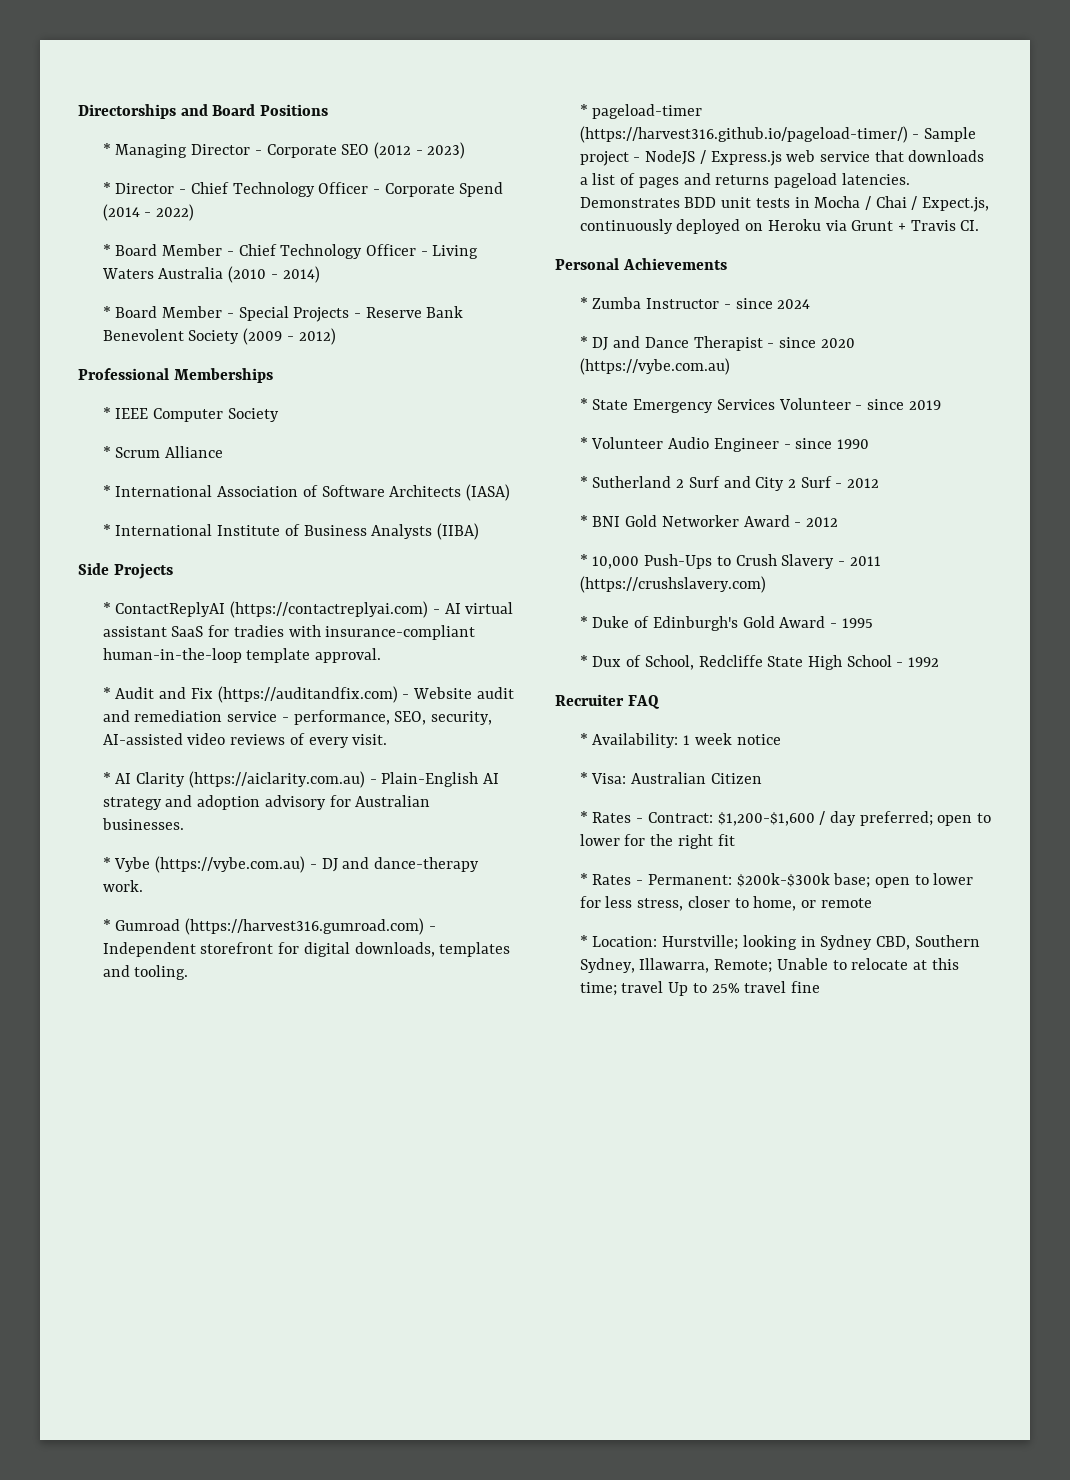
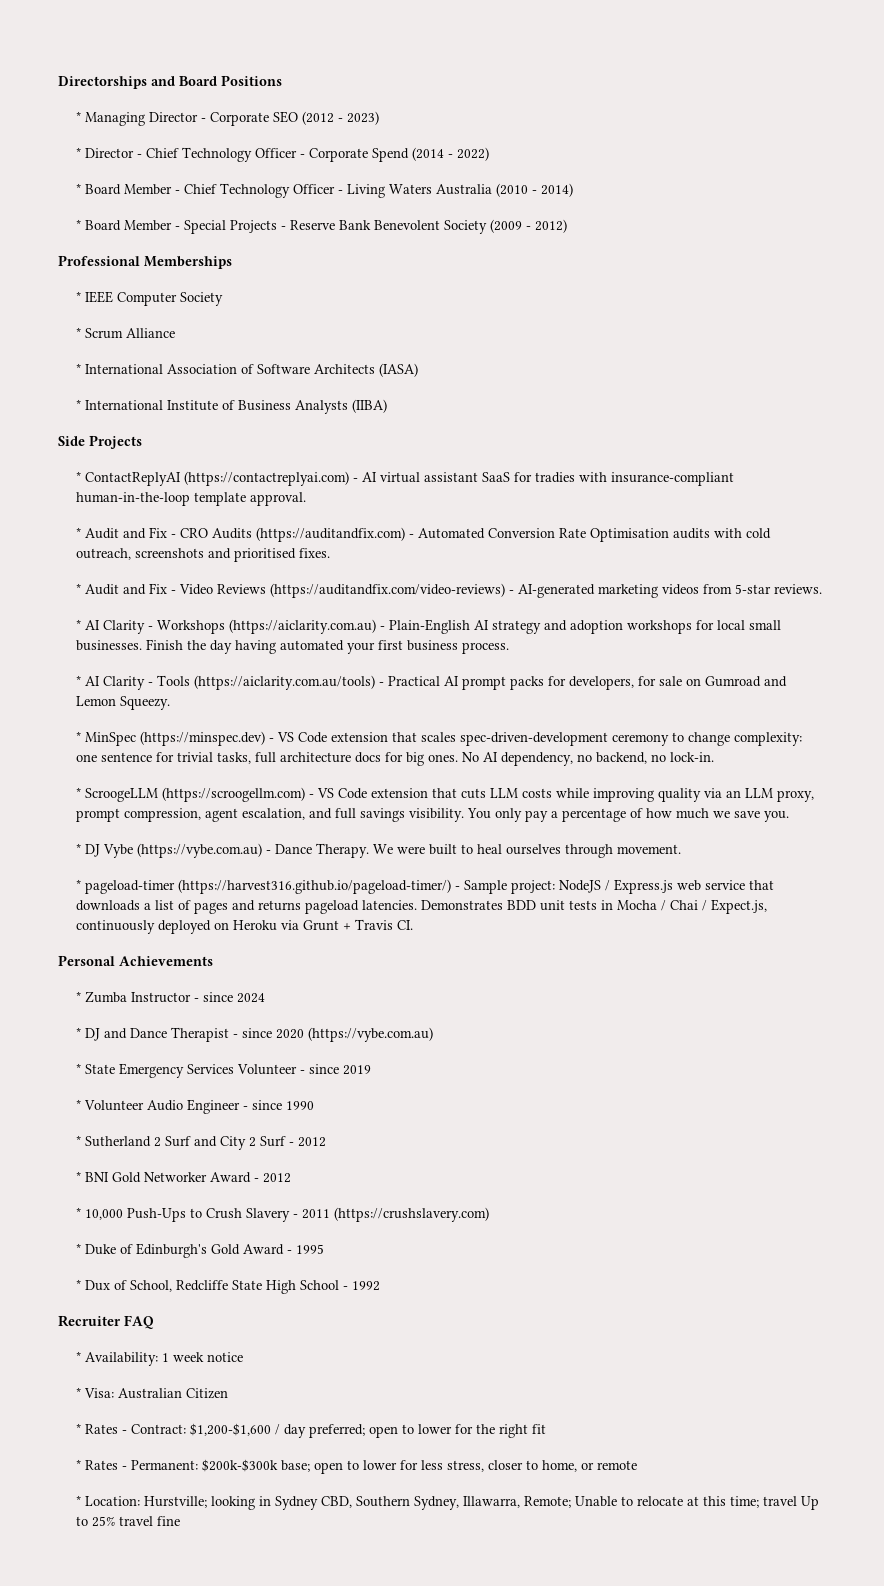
[217,686,514,703] [102,710,493,725] [102,733,388,748] [102,772,186,787] (https://auditandfix.com) - Website audit and remediation service - performance, SEO, security, AI-assisted video reviews of every visit. // * AI Clarity -> [170,527,771,542] [75,548,330,562] [75,583,822,598] [75,619,225,634] - CRO Audits (https://auditandfix.com) - Automated Conversion Rate Optimisation audits with cold outreach, screenshots and prioritised fixes. // * Audit and Fix - Video Reviews (https://auditandfix.com/video-reviews) - AI-generated marketing videos from 5-star reviews. // * AI Clarity - Workshops
[264,795,431,810] [101,818,184,830] [102,856,480,873] [102,880,143,892] [102,918,436,935] [102,942,511,957] [102,965,189,980] advisory for Australian businesses. // * Vybe (https://vybe.com.au) - DJ and dance-therapy work. // * Gumroad (https://harvest316.gumroad.com) - Independent storefront for digital downloads, templates and tooling. -> [626,620,781,634] [75,639,509,654] [75,675,787,690] [75,696,170,710] [75,731,802,746] [75,752,714,766] [75,787,814,802] [75,808,789,822] [75,843,681,858] workshops for local small businesses. Finish the day having automated your first business process. // * AI Clarity - Tools (https://aiclarity.com.au/tools) - Practical AI prompt packs for developers, for sale on Gumroad and Lemon Squeezy. // * MinSpec (https://minspec.dev) - VS Code extension that scales spec-driven-development ceremony to change complexity: one sentence for trivial tasks, full architecture docs for big ones. No AI dependency, no backend, no lock-in. // * ScroogeLLM (https://scroogellm.com) - VS Code extension that cuts LLM costs while improving quality via an LLM proxy, prompt compression, agent escalation, and full savings visibility. You only pay a percentage of how much we save you. // * DJ Vybe (https://vybe.com.au) - Dance Therapy. We were built to heal ourselves through movement.
[579,151,641,166] project - -> [510,880,555,894] project:

